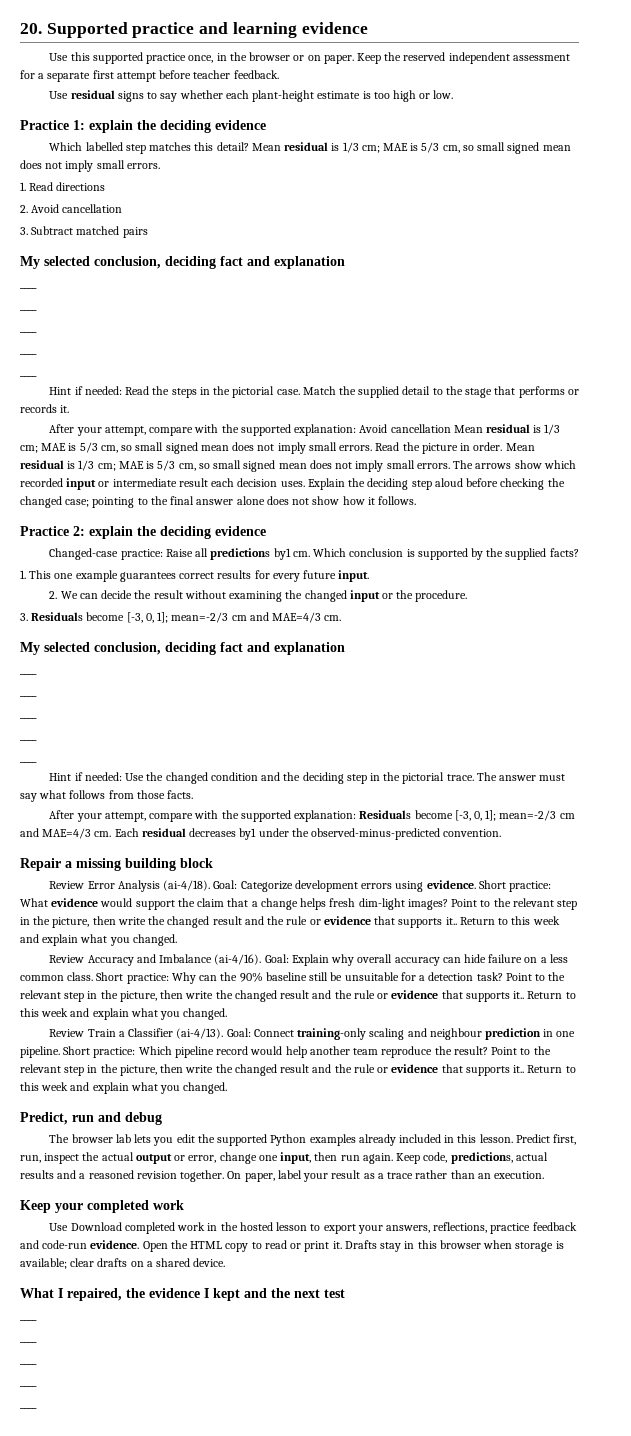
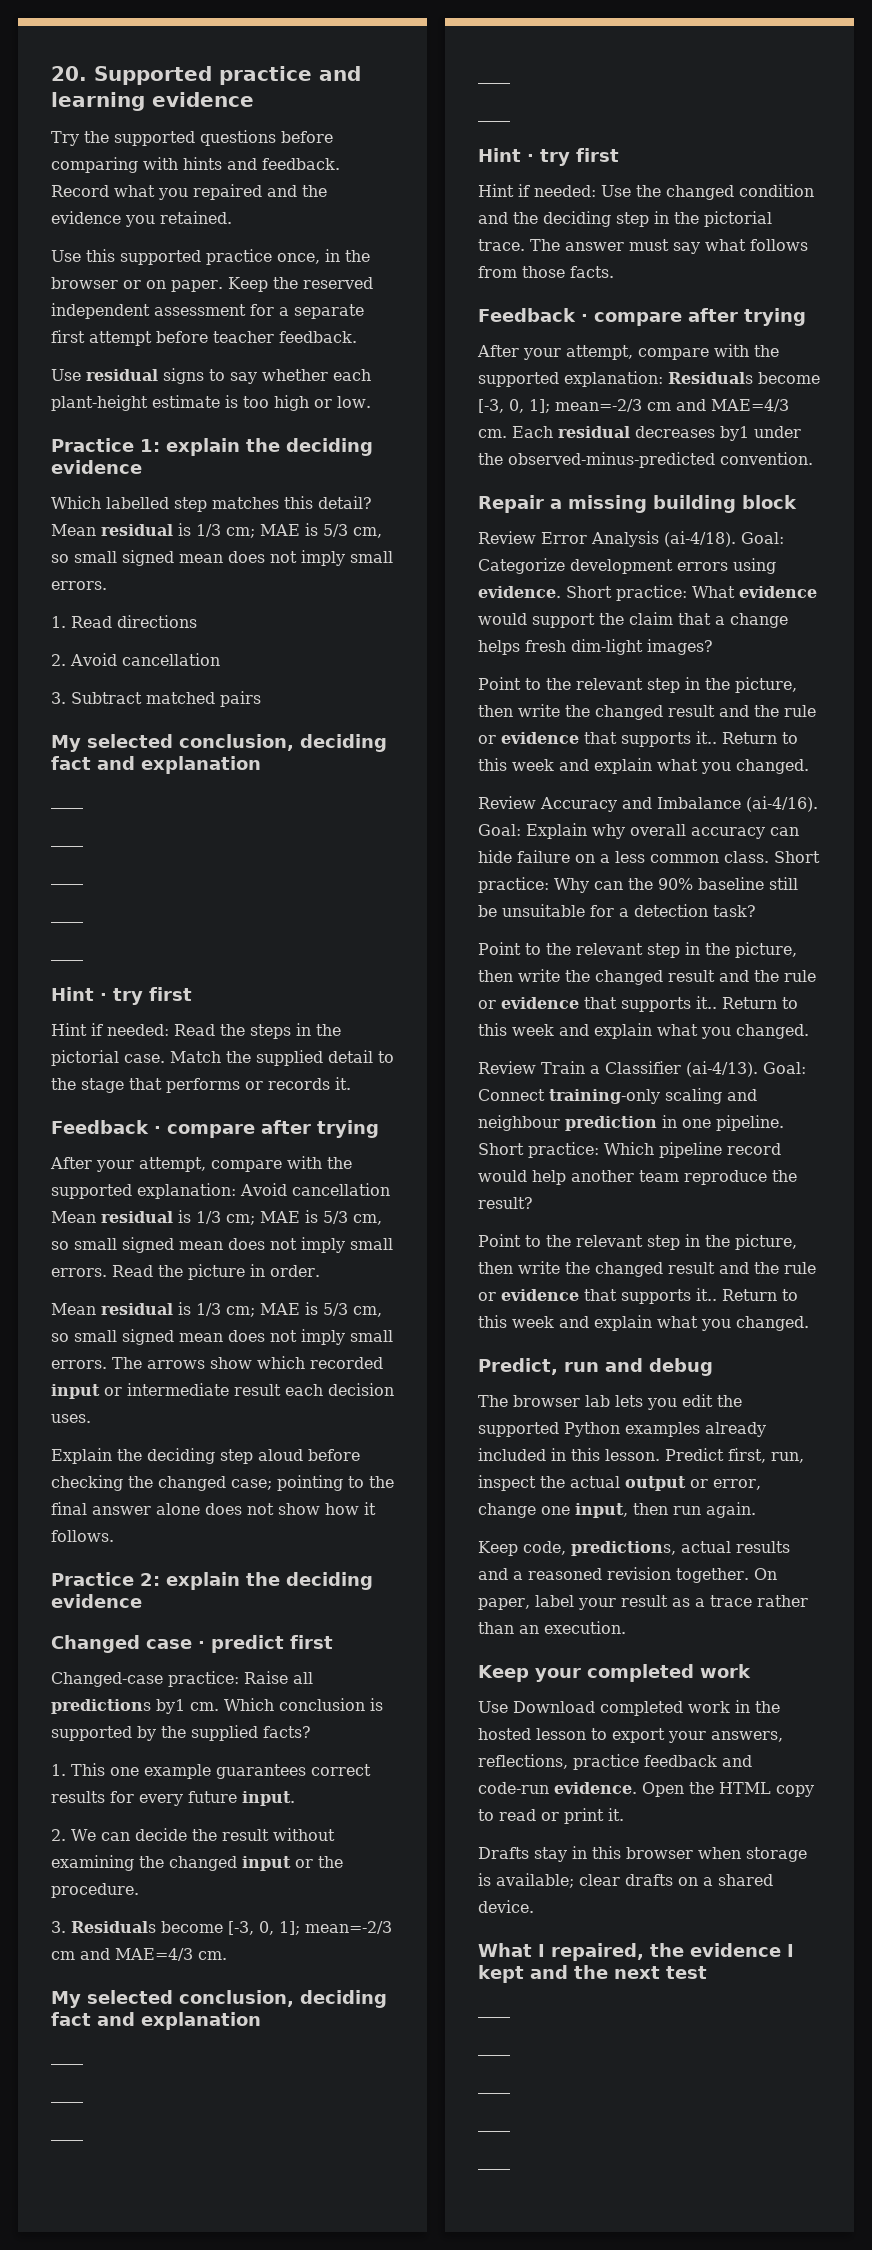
(368, 28) none -> [51,130,333,146] [51,157,340,173] [51,184,327,200] [51,211,232,227] // Try the supported questions before comparing with hints and feedback. Record what you repaired and the evidence you retained.
(37, 376) none -> [51,987,192,1005] // Hint · try first
(70, 409) none -> [51,1120,379,1138] // Feedback · compare after trying
(503, 446) none -> (320, 1271) //
(305, 484) none -> (91, 1418) //
(266, 531) none -> [51,1635,333,1653] // Changed case · predict first
(37, 762) none -> [478,148,619,166] // Hint · try first
(194, 794) none -> [478,308,806,326] // Feedback · compare after trying
(448, 904) none -> (713, 647) //
(503, 976) none -> (756, 911) //
(488, 1050) none -> (533, 1203) //
(393, 1158) none -> (756, 1510) //
(342, 1245) none -> (624, 1814) //

